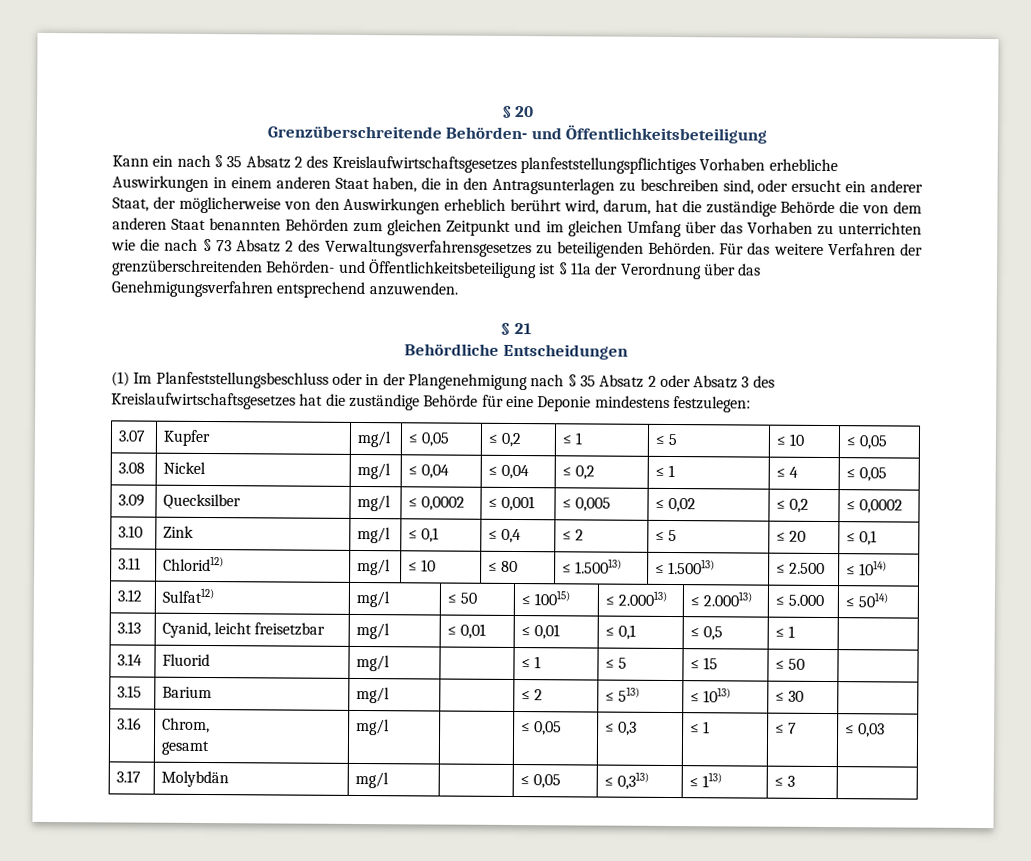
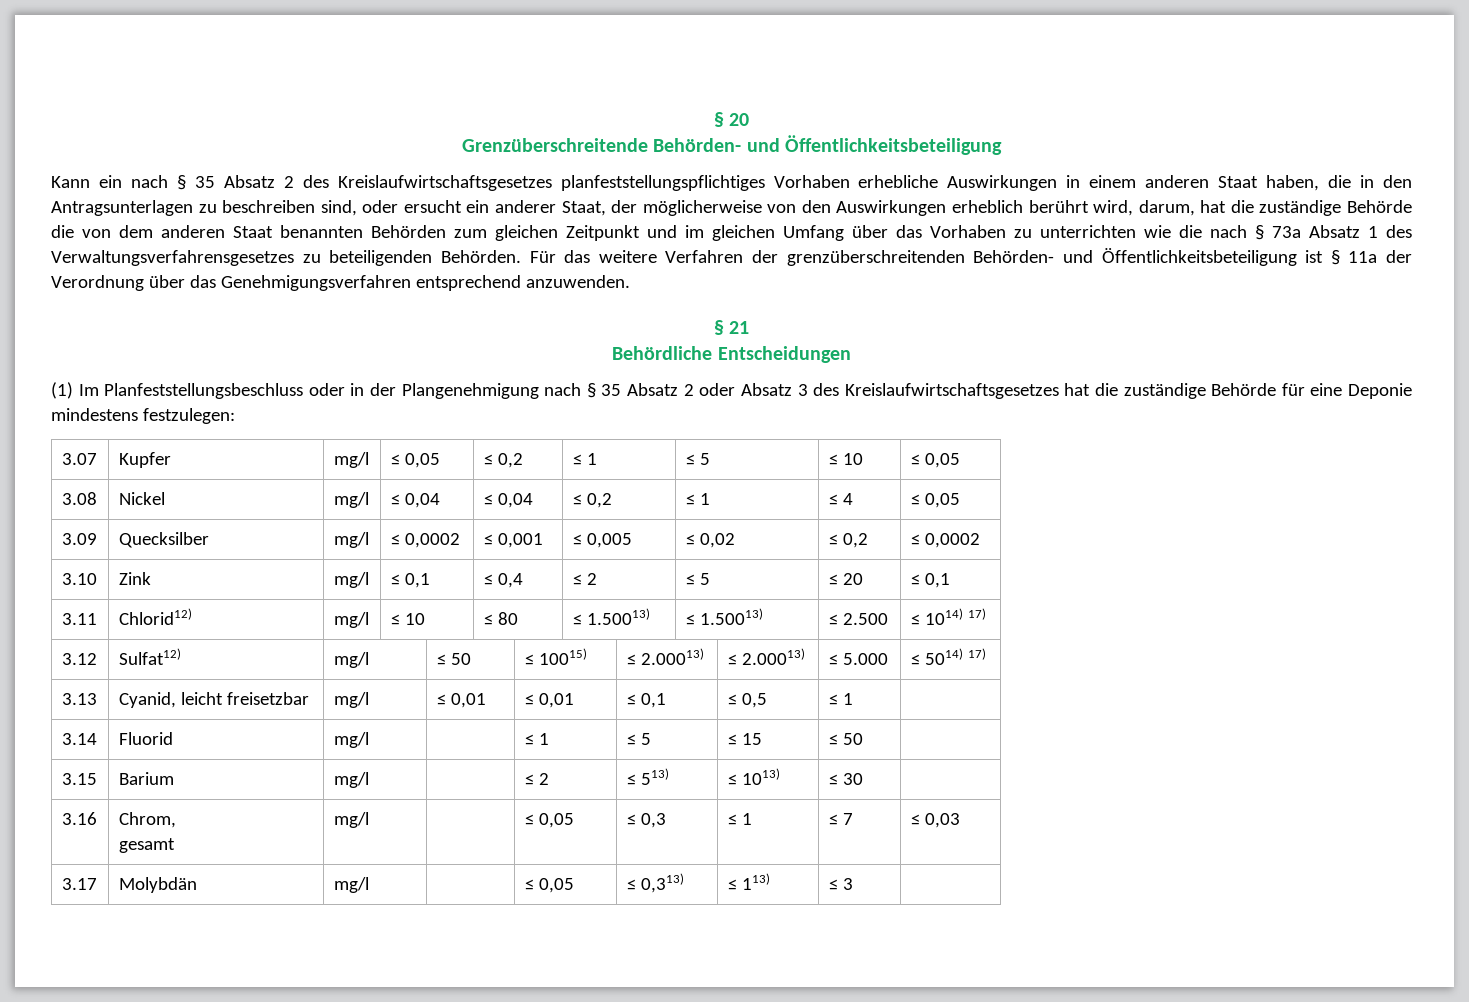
[215,239,295,253] 73 Absatz 2 -> [1272,225,1378,238] 73a Absatz 1
(887, 568) none -> [967,608,986,620] 17)
(888, 600) none -> [967,648,986,660] 17)

